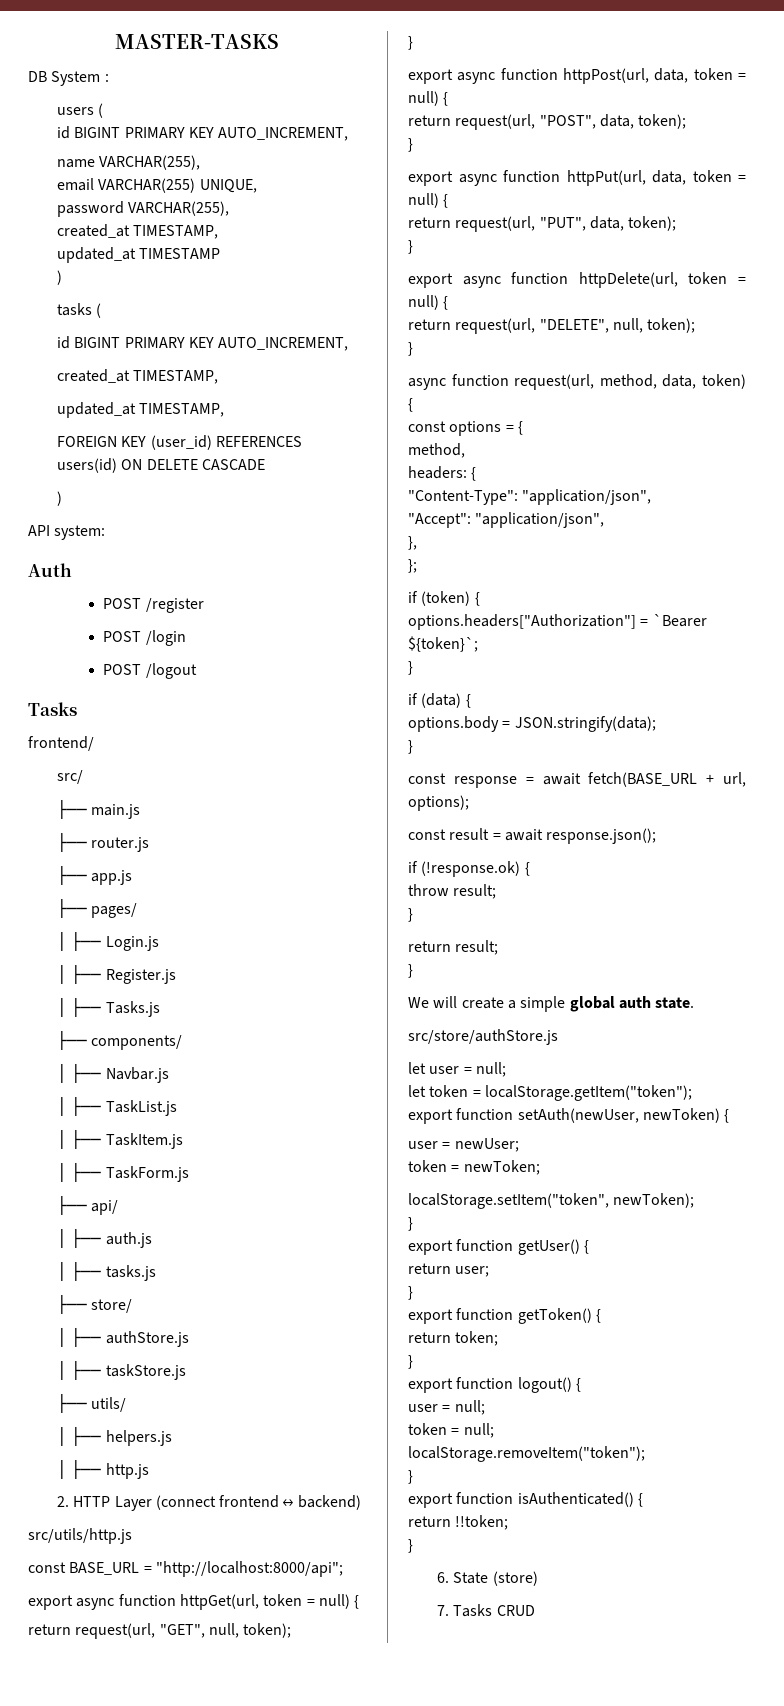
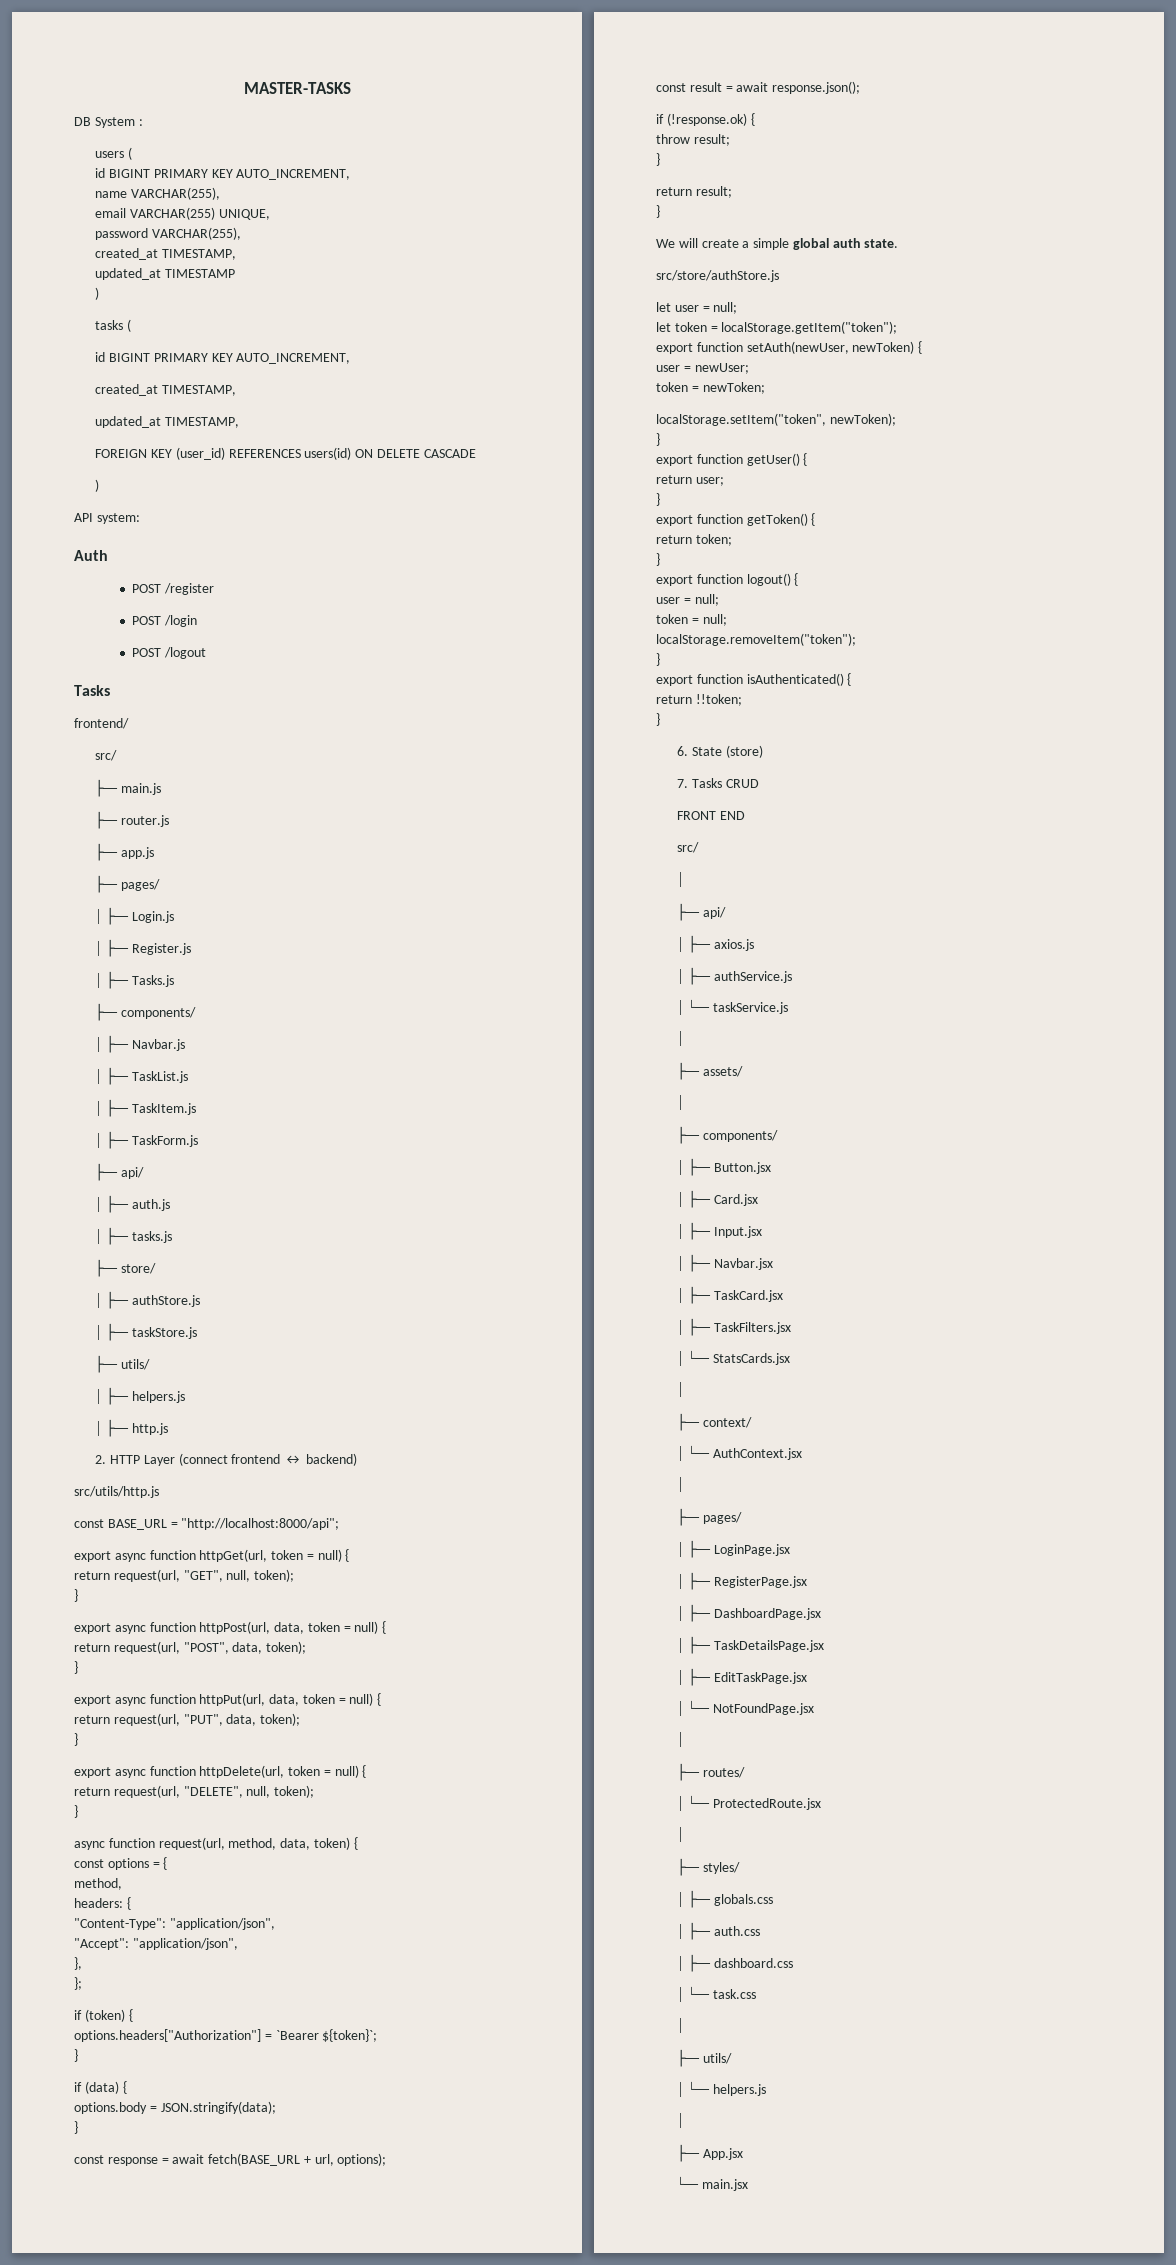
(535, 1610) none -> [677,811,746,820] [677,842,700,853] [677,872,685,887] [677,903,727,921] [677,935,754,953] [677,967,792,985] [677,999,788,1015] [677,1031,685,1046] [677,1062,744,1080] [677,1095,685,1110] [677,1126,779,1144] [677,1158,771,1176] [677,1190,758,1208] [677,1222,762,1240] [677,1254,773,1272] [677,1286,783,1304] [677,1318,791,1336] [677,1350,790,1366] [677,1382,685,1397] [677,1413,753,1431] [677,1445,802,1461] [677,1477,685,1492] [677,1508,743,1526] [677,1540,790,1558] [677,1572,807,1590] [677,1604,821,1622] [677,1636,824,1654] [677,1668,807,1686] [677,1700,814,1716] [677,1732,685,1747] [677,1763,746,1781] [677,1795,821,1811] [677,1827,685,1842] [677,1858,741,1876] [677,1890,773,1908] [677,1922,760,1940] [677,1954,793,1972] [677,1986,756,2002] [677,2018,685,2033] [677,2049,733,2067] [677,2081,766,2097] [677,2113,685,2128] [677,2144,744,2162] [677,2176,749,2191] // FRONT END // src/ // │ // ├── api/ // │ ├── axios.js // │ ├── authService.js // │ └── taskService.js // │ // ├── assets/ // │ // ├── components/ // │ ├── Button.jsx // │ ├── Card.jsx // │ ├── Input.jsx // │ ├── Navbar.jsx // │ ├── TaskCard.jsx // │ ├── TaskFilters.jsx // │ └── StatsCards.jsx // │ // ├── context/ // │ └── AuthContext.jsx // │ // ├── pages/ // │ ├── LoginPage.jsx // │ ├── RegisterPage.jsx // │ ├── DashboardPage.jsx // │ ├── TaskDetailsPage.jsx // │ ├── EditTaskPage.jsx // │ └── NotFoundPage.jsx // │ // ├── routes/ // │ └── ProtectedRoute.jsx // │ // ├── styles/ // │ ├── globals.css // │ ├── auth.css // │ ├── dashboard.css // │ └── task.css // │ // ├── utils/ // │ └── helpers.js // │ // ├── App.jsx // └── main.jsx

